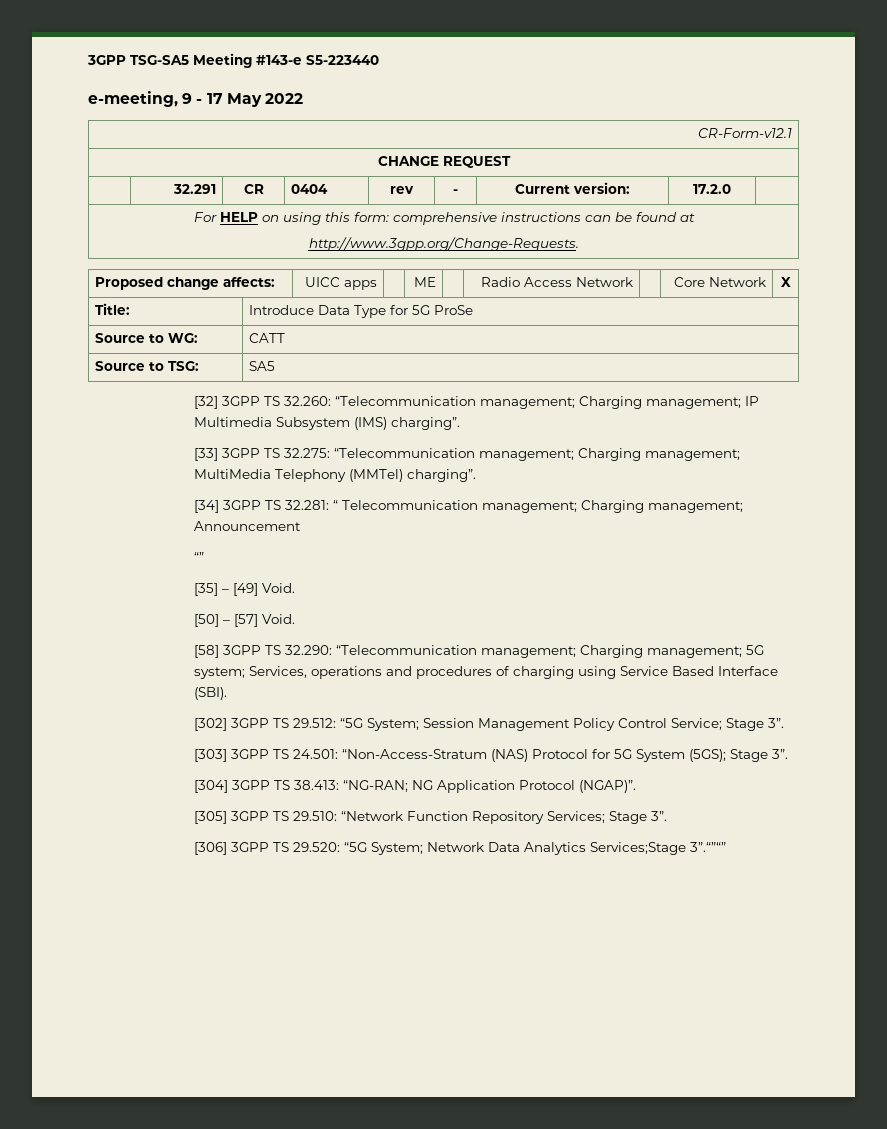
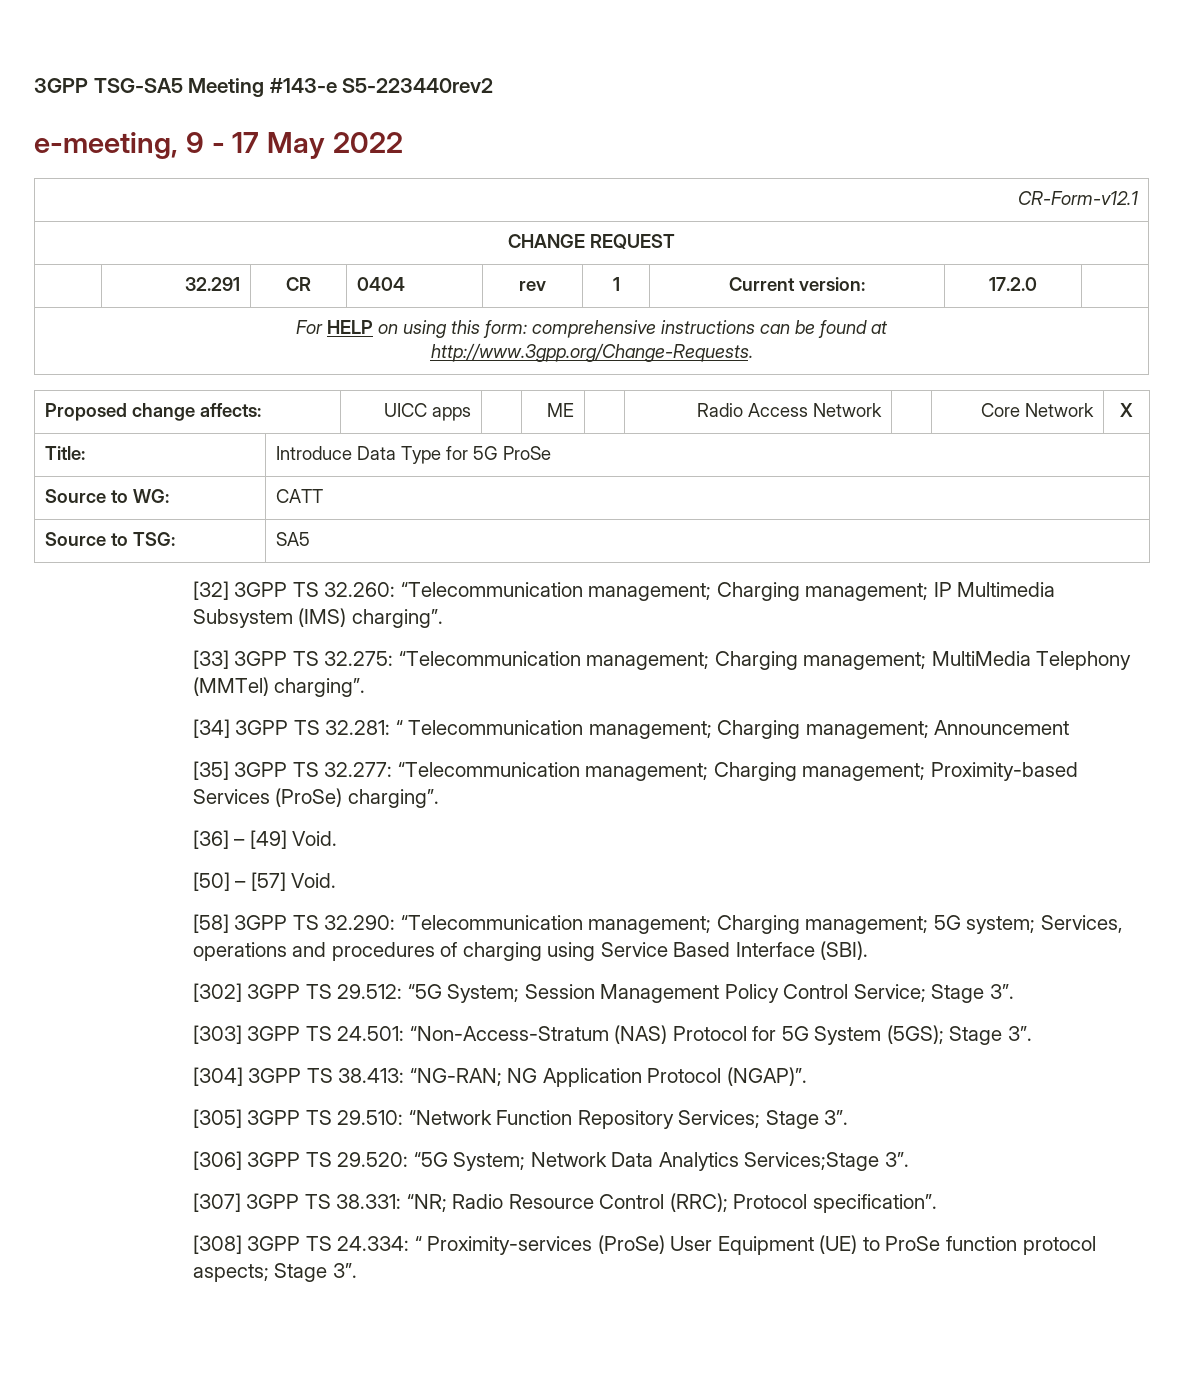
[306,55,379,65] S5-223440 -> [342,78,494,93] S5-223440rev2
[453,189,458,194] - -> [612,277,620,291] 1
[193,552,204,562] [193,583,218,596] “” // [35] -> [192,761,1078,781] [192,788,439,808] [192,830,229,849] [35] 3GPP TS 32.277: “Telecommunication management; Charging management; Proximity-based Services (ProSe) charging”. // [36]
[689,842,726,852] 3”.“”“” -> [884,1152,909,1167] [192,1193,937,1213] [192,1235,1096,1255] [192,1263,357,1282] 3”. // [307] 3GPP TS 38.331: “NR; Radio Resource Control (RRC); Protocol specification”. // [308] 3GPP TS 24.334: “ Proximity-services (ProSe) User Equipment (UE) to ProSe function protocol aspects; Stage 3”.

